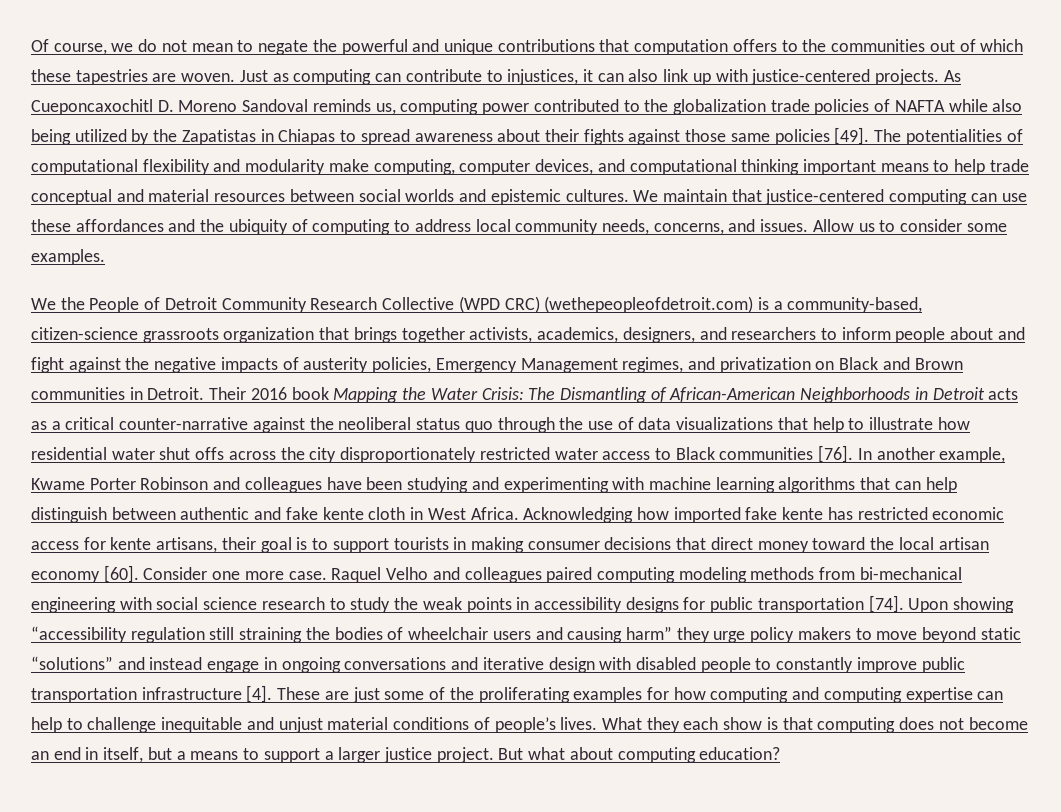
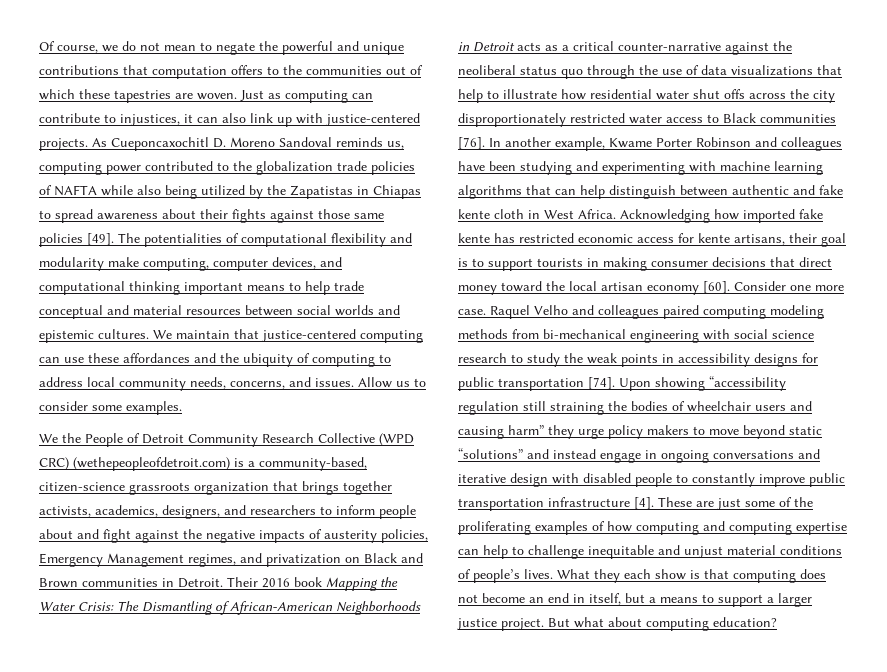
[646,687,669,700] for -> [592,521,605,531] of

